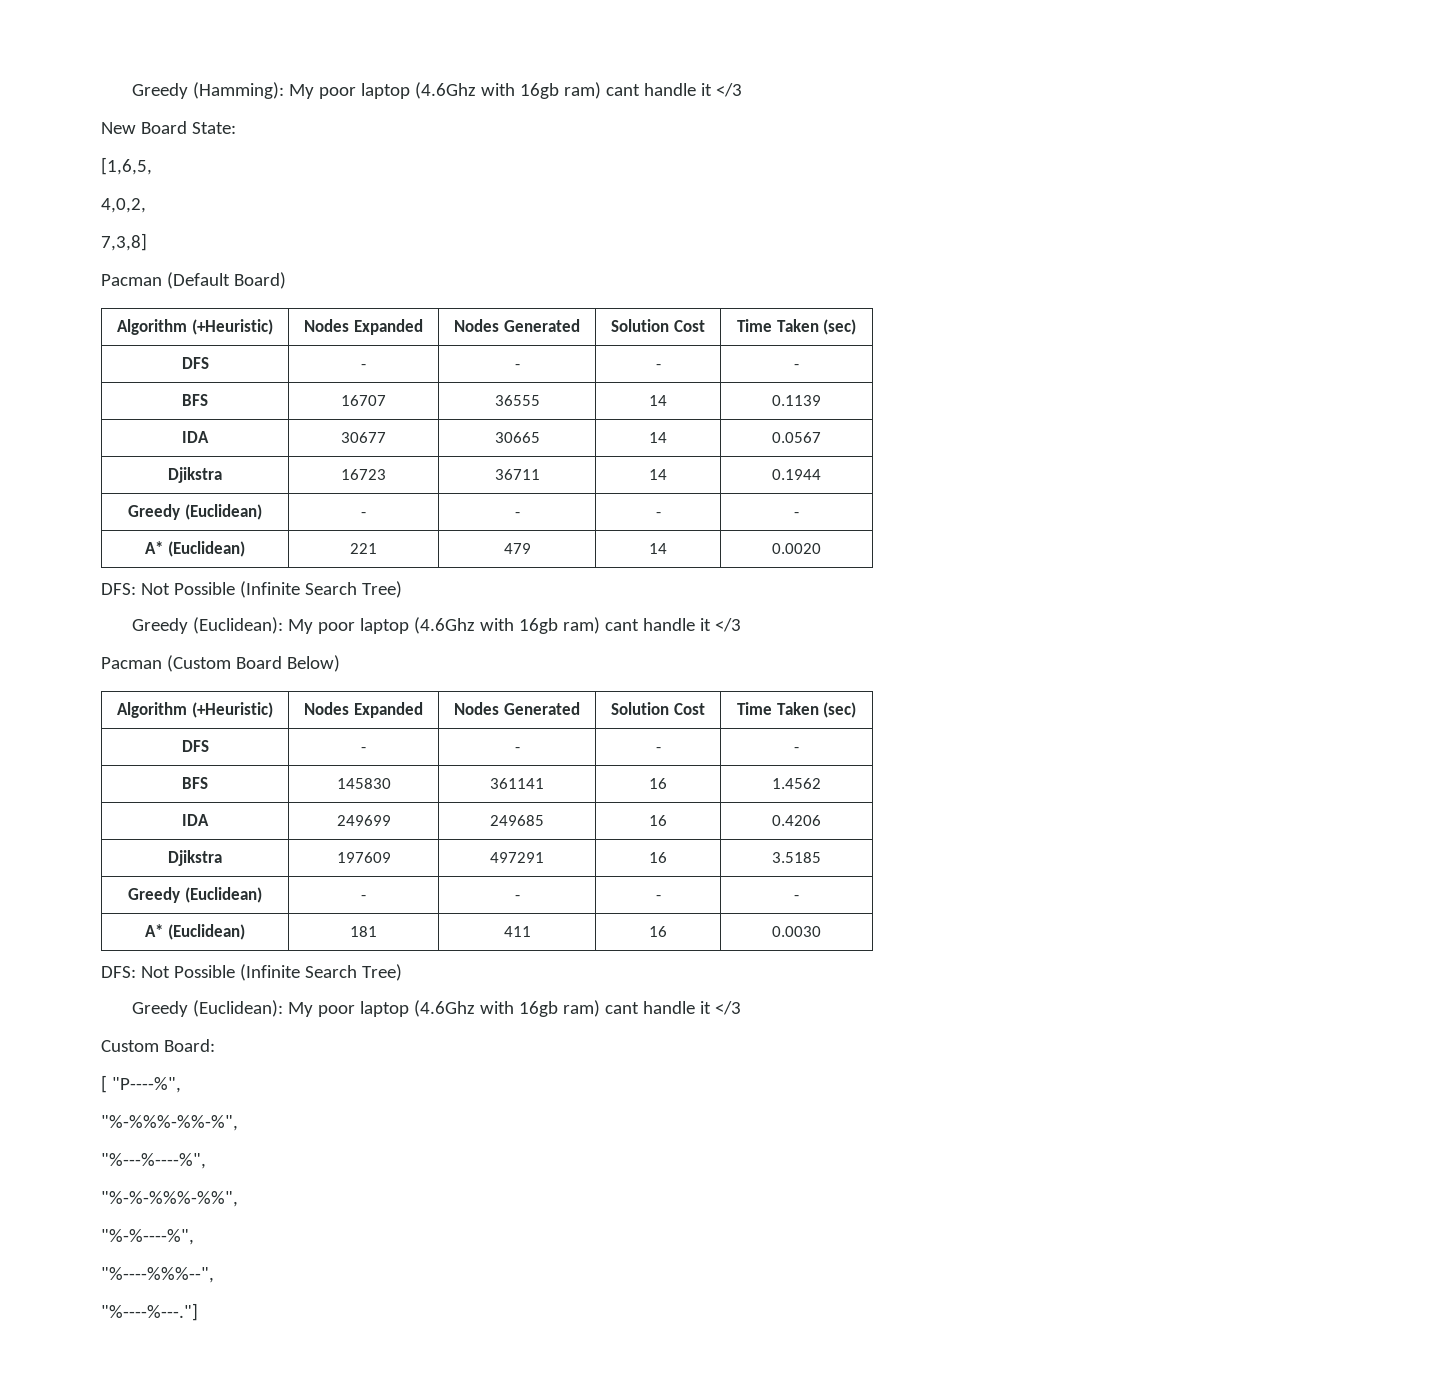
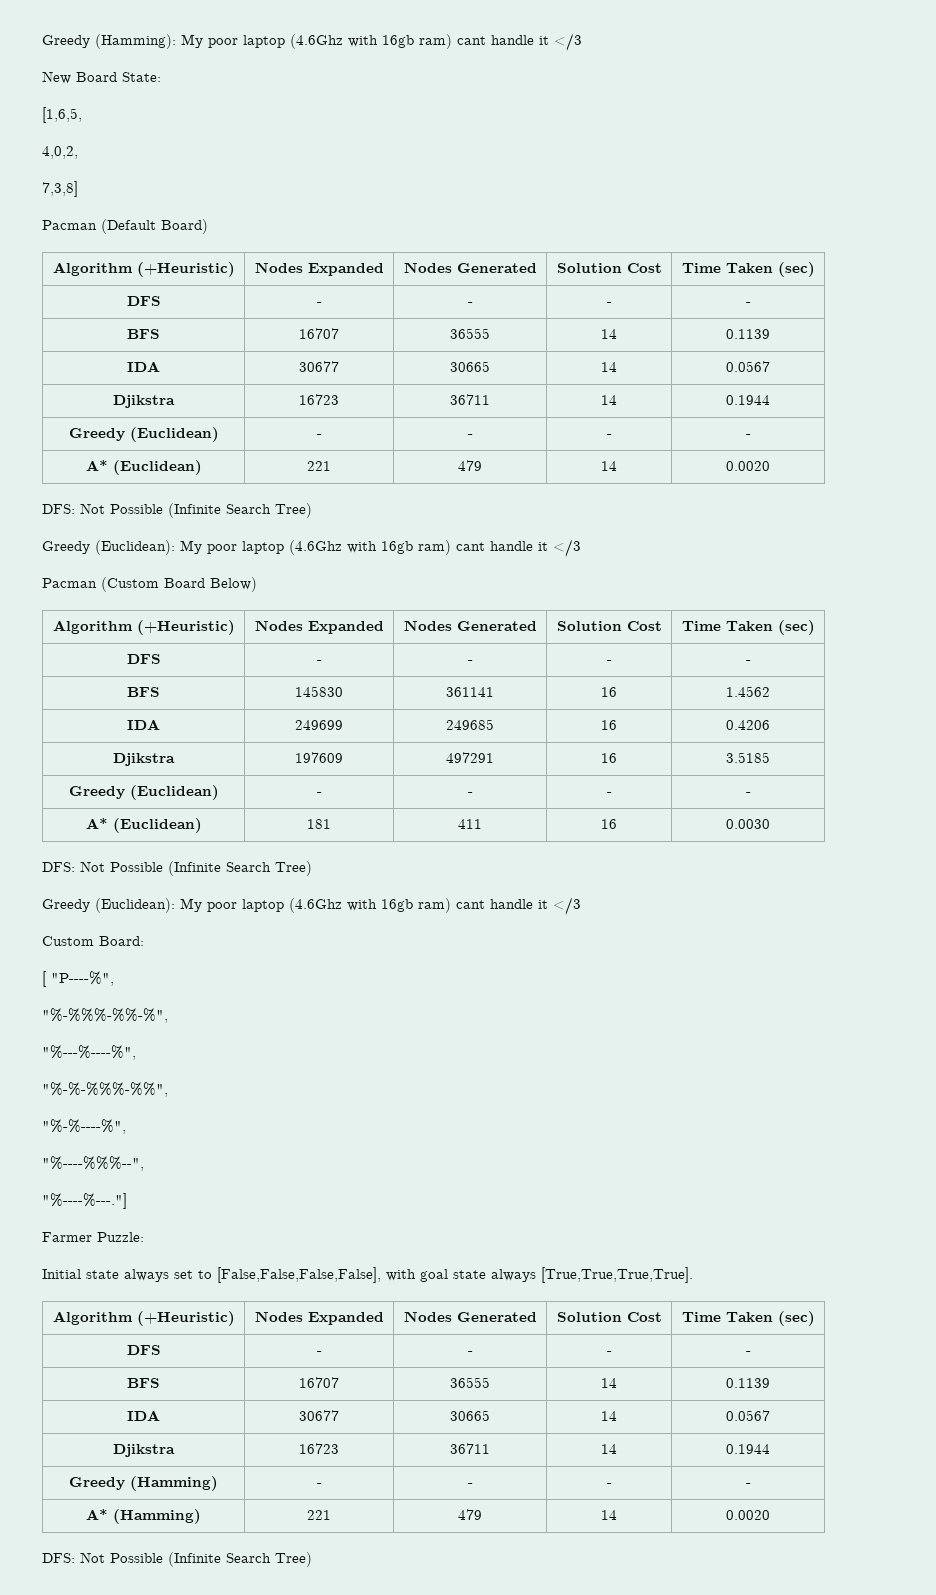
(198, 1312) none -> [42,1232,144,1242] [42,1267,693,1283] [52,1311,235,1326] [254,1311,384,1325] [403,1311,537,1322] [556,1312,662,1322] [681,1311,815,1326] [126,1345,161,1355] [316,1351,322,1355] [467,1351,473,1355] [606,1351,612,1355] [745,1351,751,1355] [127,1378,160,1388] [299,1377,339,1388] [450,1377,490,1388] [601,1378,617,1388] [726,1378,770,1388] [127,1410,160,1421] [299,1410,339,1421] [450,1410,490,1421] [601,1411,617,1421] [726,1410,770,1421] [113,1444,175,1457] [299,1443,339,1454] [450,1443,490,1454] [601,1444,617,1454] [726,1444,770,1454] [69,1476,218,1491] [316,1483,322,1487] [467,1483,473,1487] [606,1483,612,1487] [745,1483,751,1487] [86,1509,201,1524] [307,1510,331,1520] [458,1509,482,1520] [601,1510,617,1520] [726,1510,770,1520] [42,1552,312,1567] // Farmer Puzzle: // Initial state always set to [False,False,False,False], with goal state always [True,True,True,True]. // Algorithm (+Heuristic) | Nodes Expanded | Nodes Generated | Solution Cost | Time Taken (sec) // DFS | - | - | - | - // BFS | 16707 | 36555 | 14 | 0.1139 // IDA | 30677 | 30665 | 14 | 0.0567 // Djikstra | 16723 | 36711 | 14 | 0.1944 // Greedy (Hamming) | - | - | - | - // A* (Hamming) | 221 | 479 | 14 | 0.0020 // DFS: Not Possible (Infinite Search Tree)

